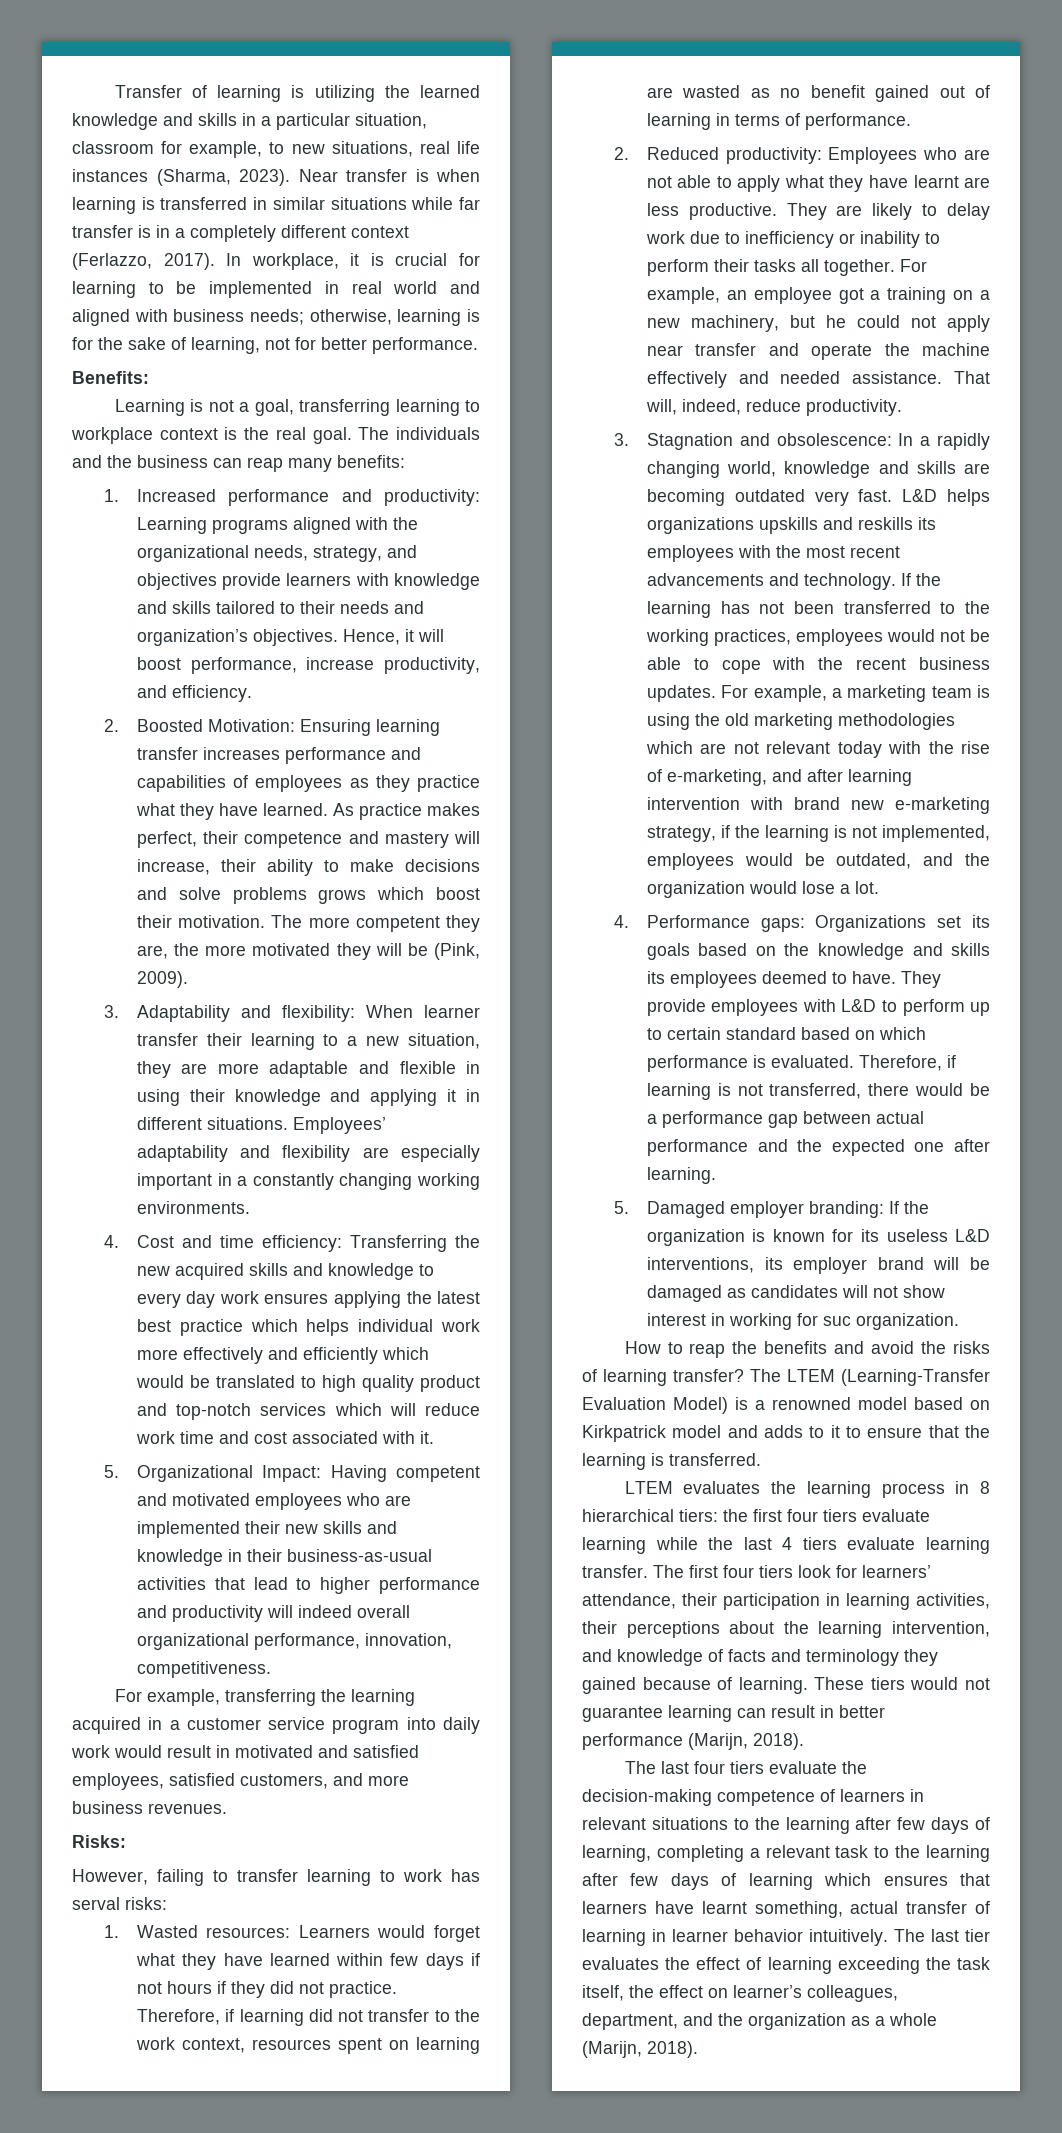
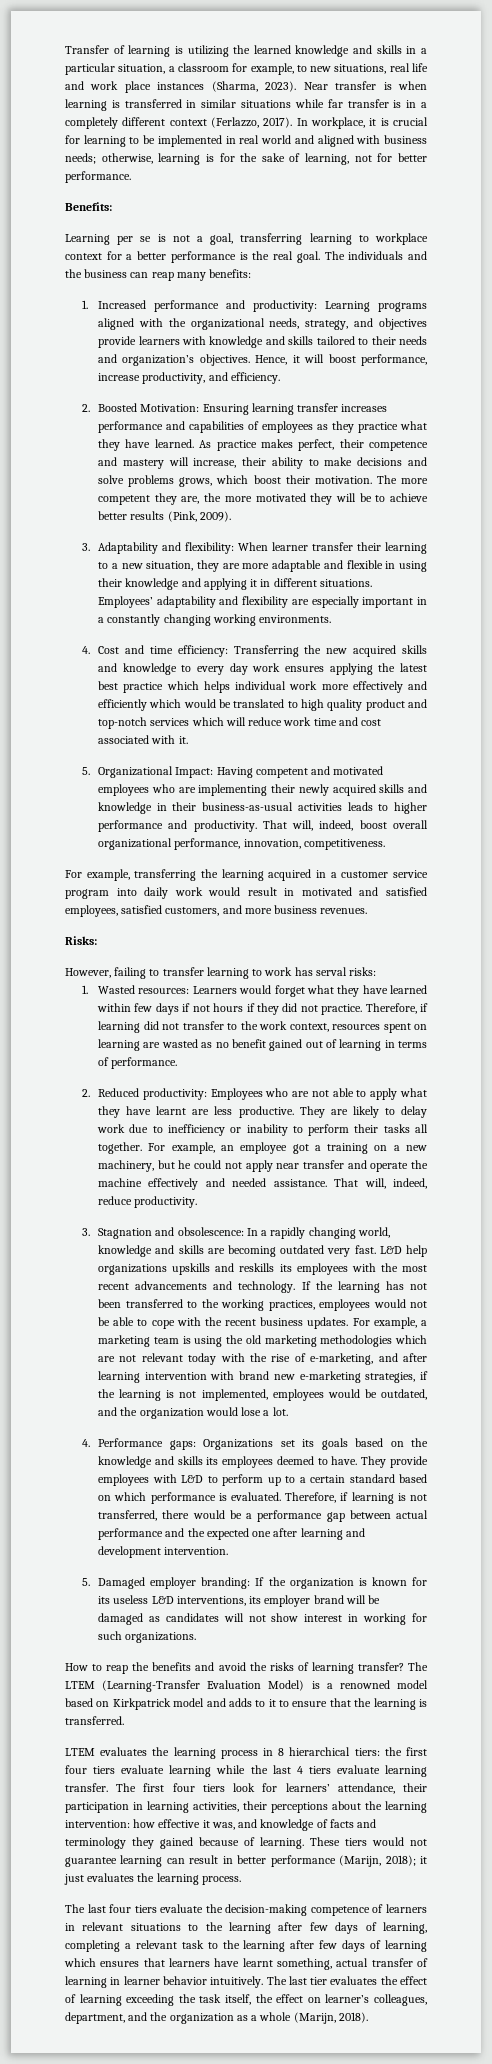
(427, 121) none -> [168,66,175,72] a
(481, 147) none -> [65,81,151,93] and work place
(185, 407) none -> [117,236,152,245] per se
(218, 434) none -> [106,251,236,263] for a better performance
[318,889,367,904] grows -> [179,477,213,487] grows,
(428, 949) none -> [375,493,428,502] [98,511,165,520] to achieve better results
[136,1521,318,1538] implemented their new -> [198,784,376,796] implementing their newly acquired
[214,1577,288,1590] that lead -> [347,802,373,811] leads
[171,1605,352,1622] productivity will indeed -> [193,820,387,832] productivity. That will, indeed, boost
[947,489,990,506] helps -> [405,1245,427,1257] help
[646,826,716,842] strategy, -> [365,1372,416,1383] strategies,
(662, 1034) none -> [299,1477,306,1483] a
[646,1167,716,1184] learning. -> [300,1528,365,1540] [98,1546,229,1558] learning and development intervention.
[822,1313,959,1330] suc organization. -> [98,1631,197,1643] such organizations.
[892,1621,990,1637] intervention, -> [65,1819,235,1830] intervention: how effective it was,
[753,1733,804,1750] 2018). -> [385,1855,427,1866] [64,1873,241,1885] 2018); it just evaluates the learning process.

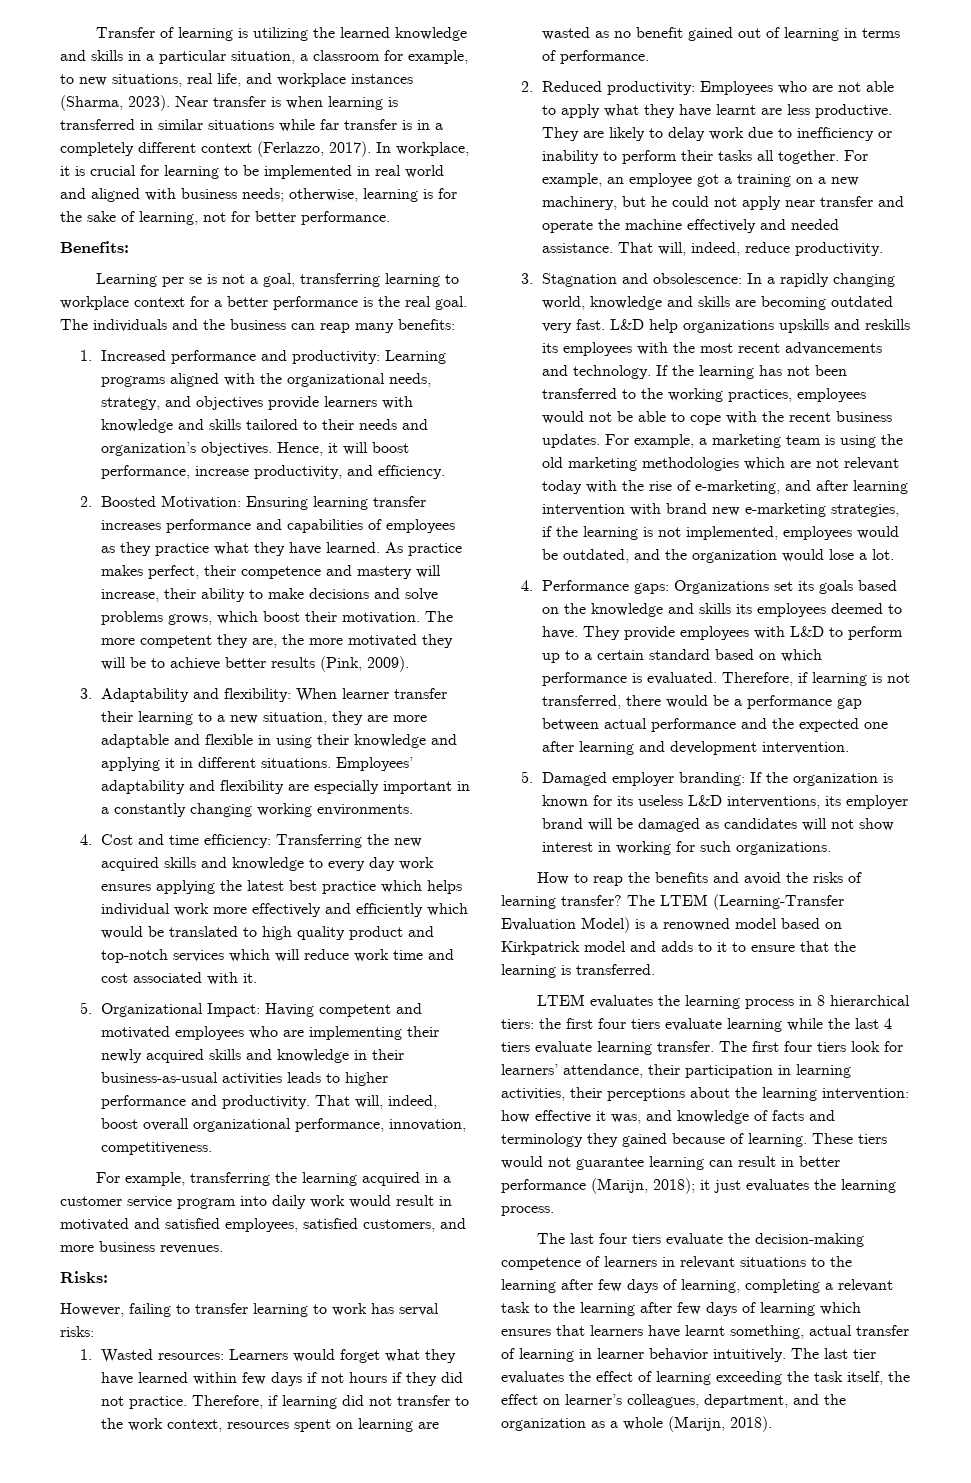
[411,63,428,72] [65,81,151,93] life and work place -> [217,73,346,87] life, and workplace

